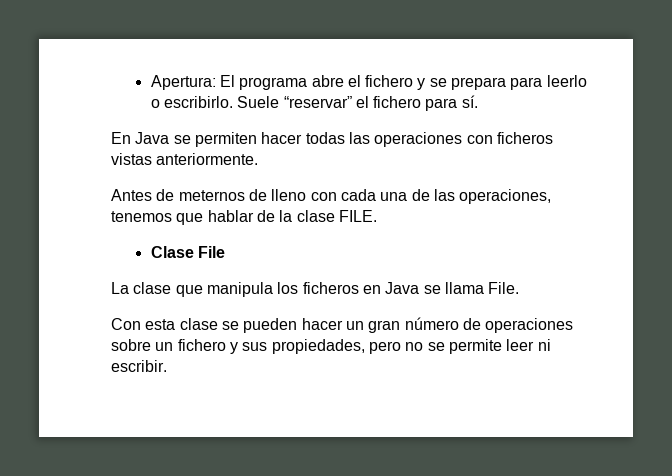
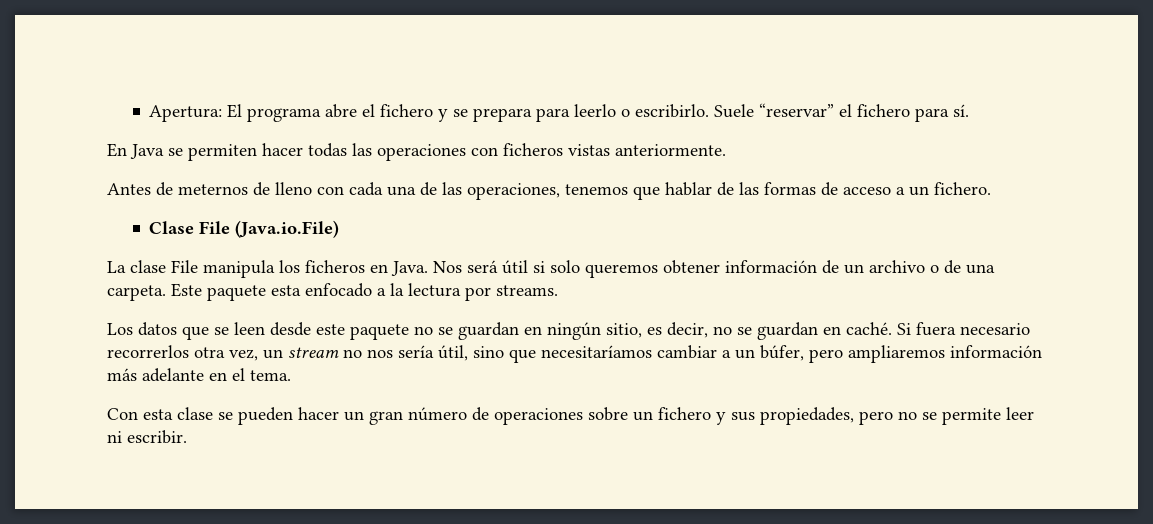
[279,210,377,222] la clase FILE. -> [739,182,991,196] las formas de acceso a un fichero.
(225, 252) none -> [235,220,340,238] (Java.io.File)
[175,285,203,297] que -> [171,260,198,273] File
[385,282,520,294] Java se llama File. -> [391,260,995,278] [107,283,558,301] [107,322,1030,340] [107,345,1042,363] [107,368,291,382] Java. Nos será útil si solo queremos obtener información de un archivo o de una carpeta. Este paquete esta enfocado a la lectura por streams. // Los datos que se leen desde este paquete no se guardan en ningún sitio, es decir, no se guardan en caché. Si fuera necesario recorrerlos otra vez, un stream no nos sería útil, sino que necesitaríamos cambiar a un búfer, pero ampliaremos información más adelante en el tema.

